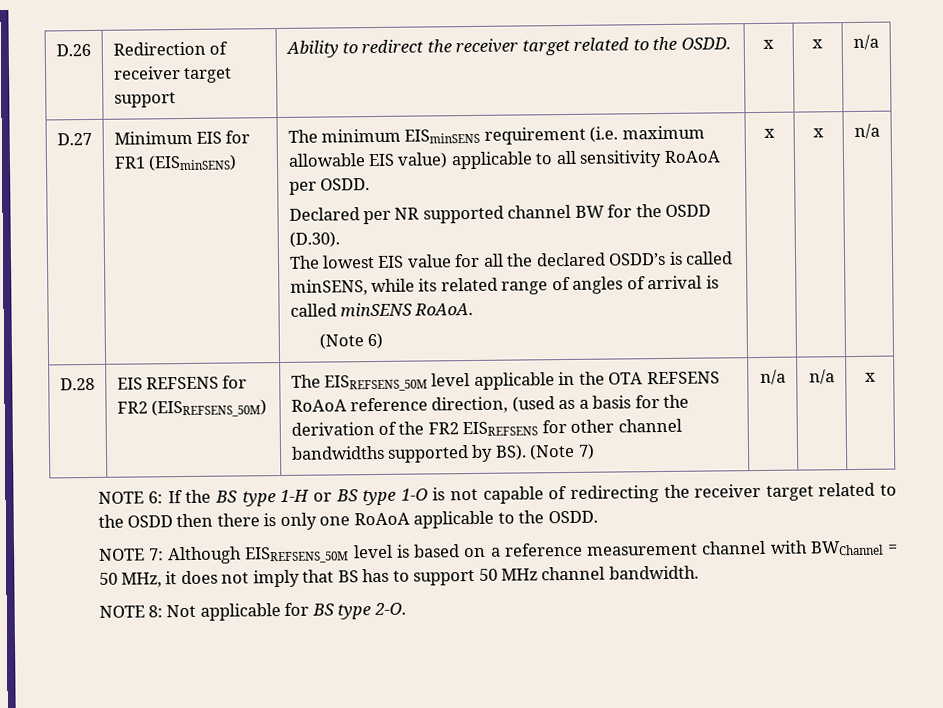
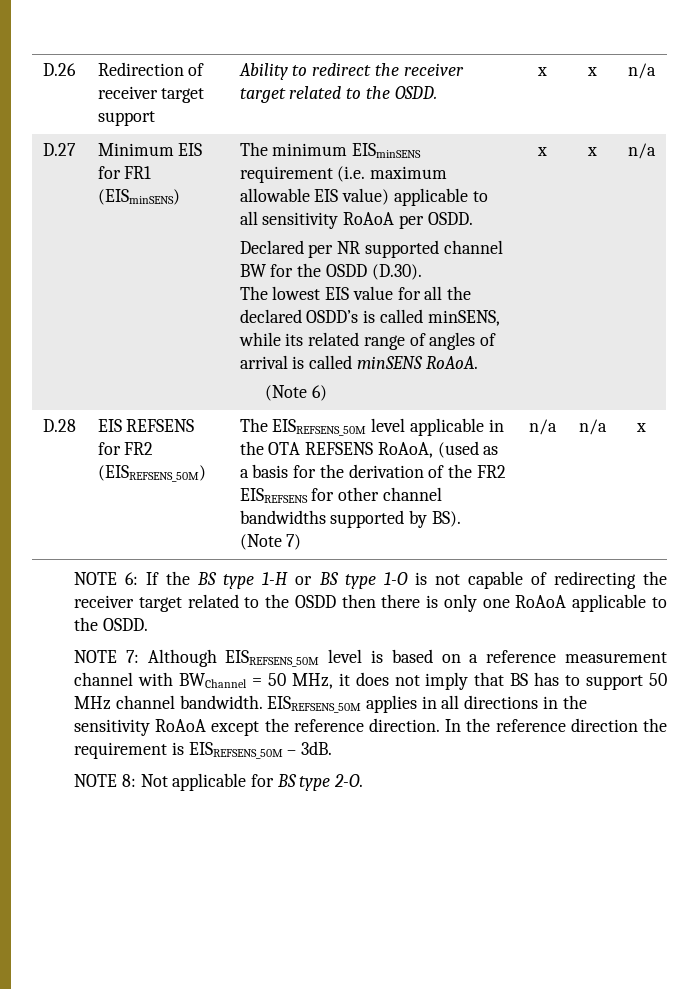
[290,396,509,414] RoAoA reference direction, -> [377,442,433,458] RoAoA,
(699, 572) none -> [267,695,587,713] [74,718,667,736] [74,741,332,759] EISREFSENS_50M applies in all directions in the sensitivity RoAoA except the reference direction. In the reference direction the requirement is EISREFSENS_50M – 3dB.

